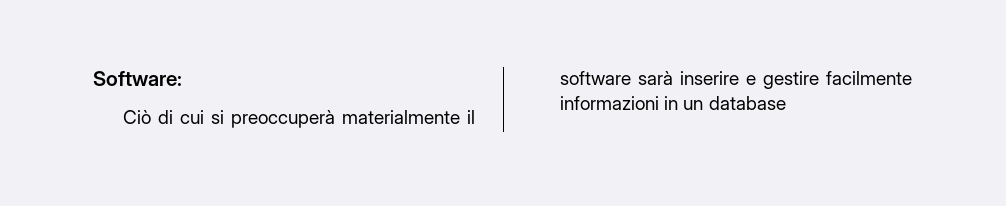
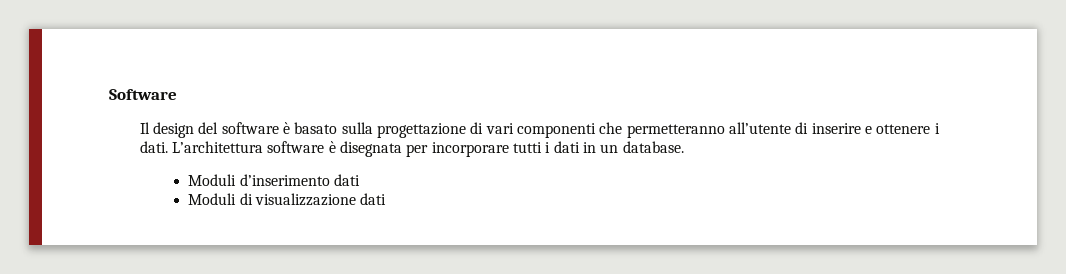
[93,71,182,86] [123,110,476,128] [560,71,912,89] [560,96,786,110] Software: // Ciò di cui si preoccuperà materialmente il software sarà inserire e gestire facilmente informazioni in un database -> [109,89,177,100] [139,122,940,138] [139,141,684,157] [188,174,360,186] [188,193,387,206] Software // Il design del software è basato sulla progettazione di vari componenti che permetteranno all’utente di inserire e ottenere i dati. L’architettura software è disegnata per incorporare tutti i dati in un database. // Moduli d’inserimento dati // Moduli di visualizzazione dati

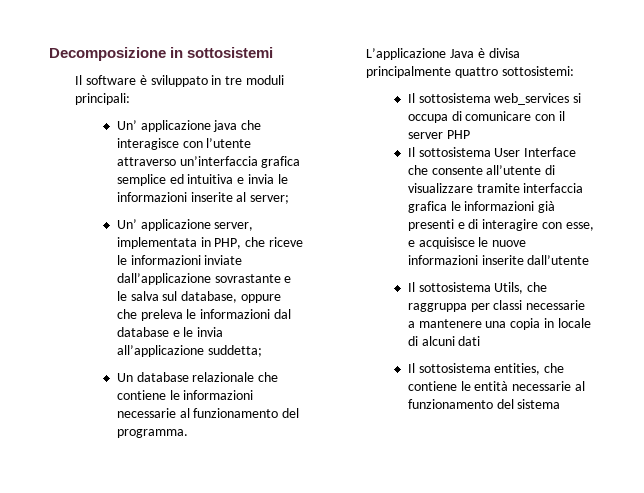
[109,89,177,100] [139,122,940,138] [139,141,684,157] [188,174,360,186] [188,193,387,206] Software // Il design del software è basato sulla progettazione di vari componenti che permetteranno all’utente di inserire e ottenere i dati. L’architettura software è disegnata per incorporare tutti i dati in un database. // Moduli d’inserimento dati // Moduli di visualizzazione dati -> [49,47,274,61] [75,75,284,87] [75,93,131,105] [116,120,262,132] [116,138,252,150] [116,156,301,168] [116,174,288,186] [116,192,290,204] [116,219,254,231] [116,237,303,249] [116,255,243,265] [116,273,292,285] [116,291,281,303] [116,309,291,321] [116,327,224,337] [116,345,262,357] [116,372,279,382] [116,390,254,400] [116,408,300,418] [116,429,188,438] [366,48,520,60] [366,66,574,78] [407,93,582,105] [407,111,565,123] [407,130,470,139] [407,147,577,157] [407,165,556,175] [407,183,584,193] [407,201,556,213] [407,219,594,231] [407,237,527,249] [407,255,590,265] [407,282,548,294] [407,300,586,312] [407,318,591,330] [407,336,481,346] [407,363,565,375] [407,381,585,391] [407,399,561,409] Decomposizione in sottosistemi // Il software è sviluppato in tre moduli principali: // Un’ applicazione java che interagisce con l’utente attraverso un’interfaccia grafica semplice ed intuitiva e invia le informazioni inserite al server; // Un’ applicazione server, implementata in PHP, che riceve le informazioni inviate dall’applicazione sovrastante e le salva sul database, oppure che preleva le informazioni dal database e le invia all’applicazione suddetta; // Un database relazionale che contiene le informazioni necessarie al funzionamento del programma. // L’applicazione Java è divisa principalmente quattro sottosistemi: // Il sottosistema web_services si occupa di comunicare con il server PHP // Il sottosistema User Interface che consente all’utente di visualizzare tramite interfaccia grafica le informazioni già presenti e di interagire con esse, e acquisisce le nuove informazioni inserite dall’utente // Il sottosistema Utils, che raggruppa per classi necessarie a mantenere una copia in locale di alcuni dati // Il sottosistema entities, che contiene le entità necessarie al funzionamento del sistema

